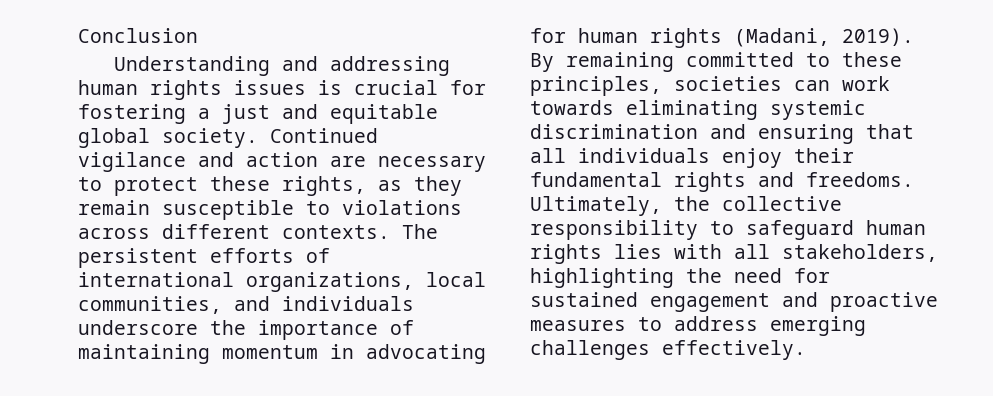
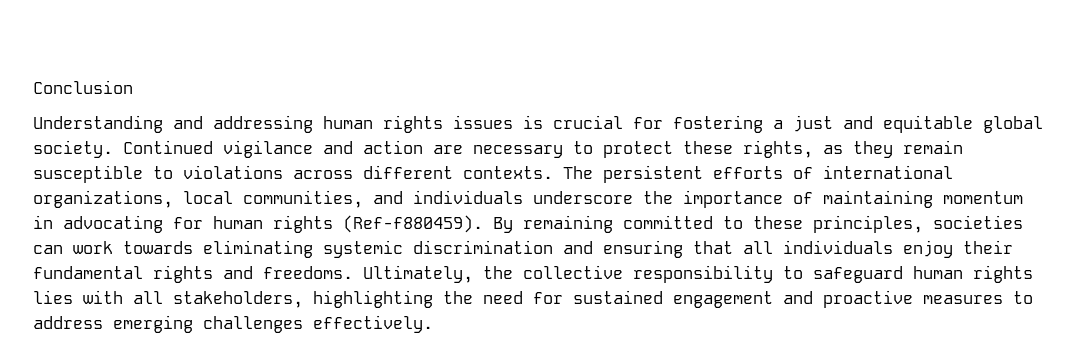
[734,28,914,47] (Madani, 2019). -> [343,215,483,233] (Ref-f880459).

